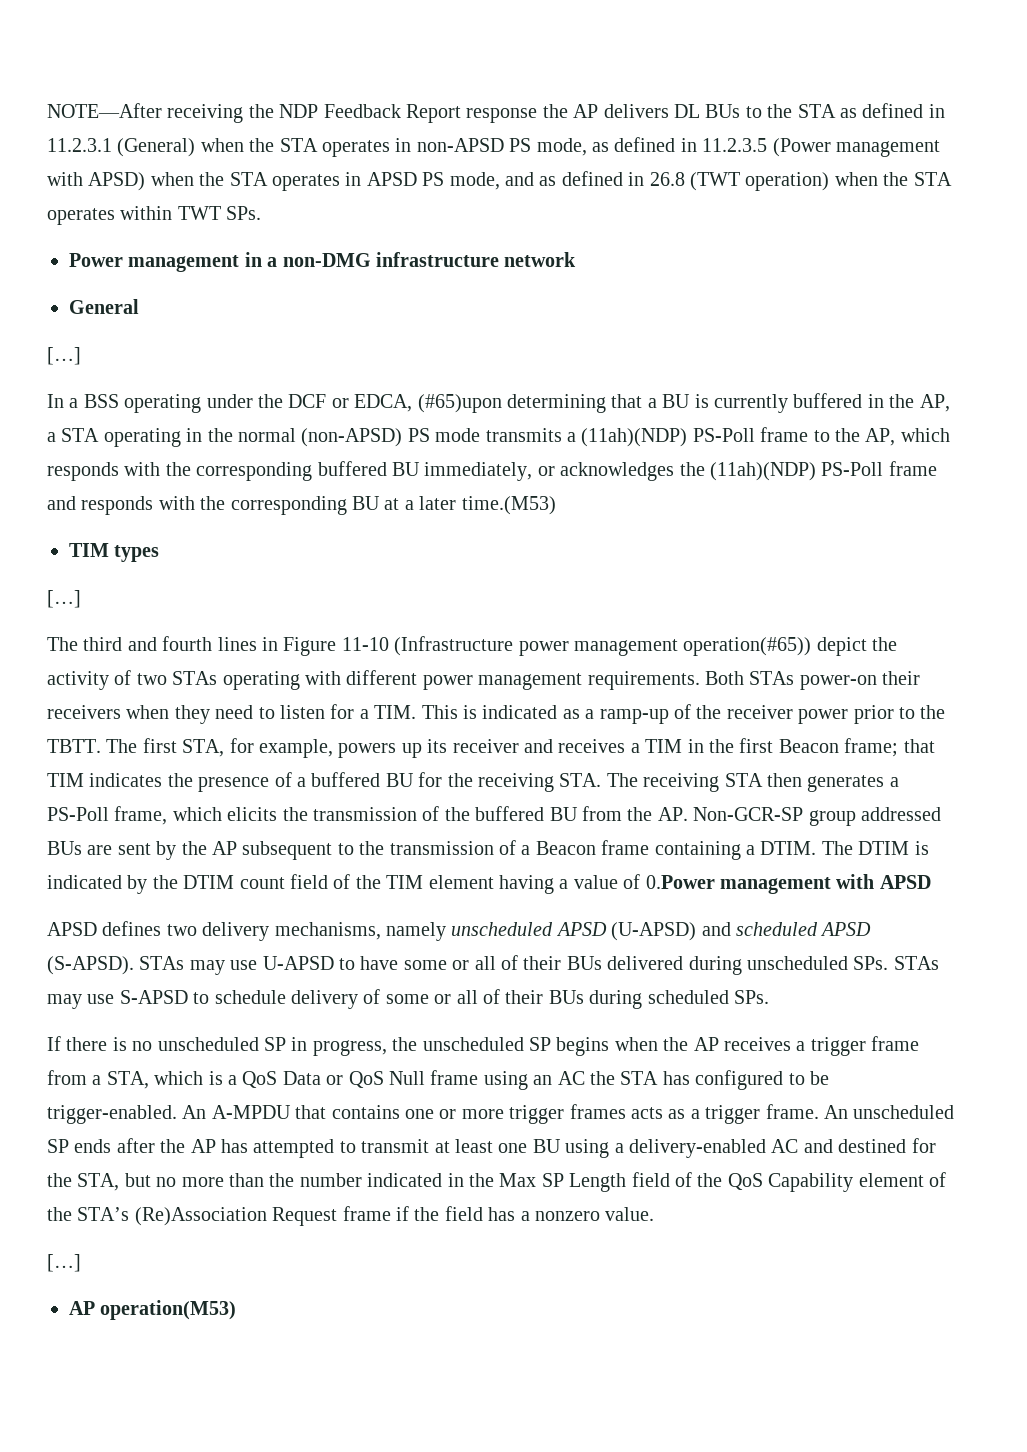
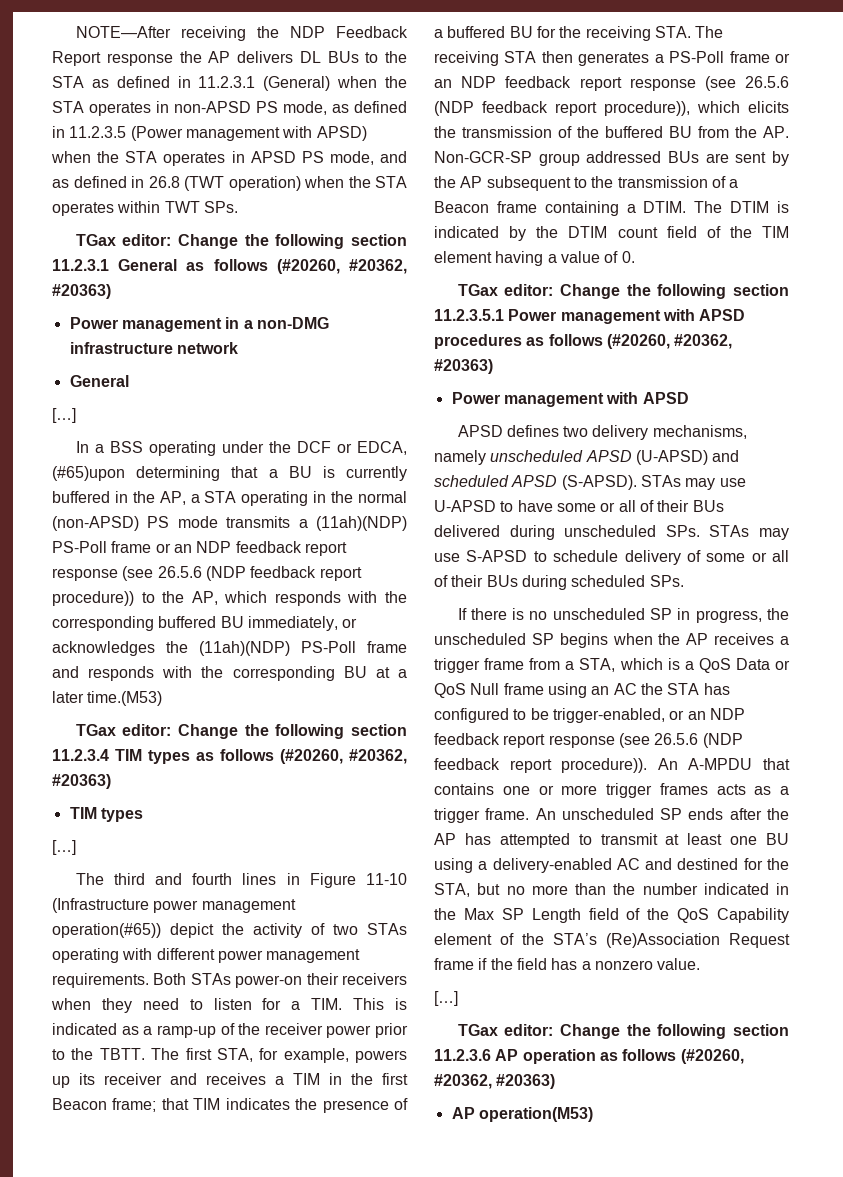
(262, 213) none -> [75,234,408,249] [52,259,407,274] [52,284,111,299] // TGax editor: Change the following section 11.2.3.1 General as follows (#20260, #20362, #20363)
(809, 434) none -> [155,541,347,556] [52,566,362,581] [52,591,134,606] or an NDP feedback report response (see 26.5.6 (NDP feedback report procedure))
(556, 505) none -> [75,724,408,739] [52,749,407,764] [52,774,111,789] // TGax editor: Change the following section 11.2.3.4 TIM types as follows (#20260, #20362, #20363)
[114,806,168,825] frame, -> [729,51,790,63] [434,76,790,91] [434,101,690,116] frame or an NDP feedback report response (see 26.5.6 (NDP feedback report procedure)),
[645,875,715,889] 0.Power -> [621,251,635,263] [457,284,789,299] [434,309,746,324] [434,334,733,349] [434,359,493,374] [451,392,500,404] 0. // TGax editor: Change the following section 11.2.3.5.1 Power management with APSD procedures as follows (#20260, #20362, #20363) // Power
[47,1105,177,1124] trigger-enabled. -> [552,708,745,723] [434,733,743,748] [434,758,648,773] trigger-enabled, or an NDP feedback report response (see 26.5.6 (NDP feedback report procedure)).
(81, 1263) none -> [457,1024,789,1039] [434,1049,744,1064] [434,1074,556,1089] // TGax editor: Change the following section 11.2.3.6 AP operation as follows (#20260, #20362, #20363)

